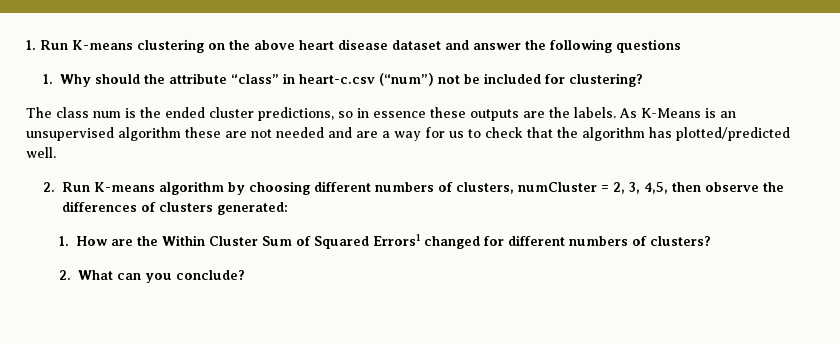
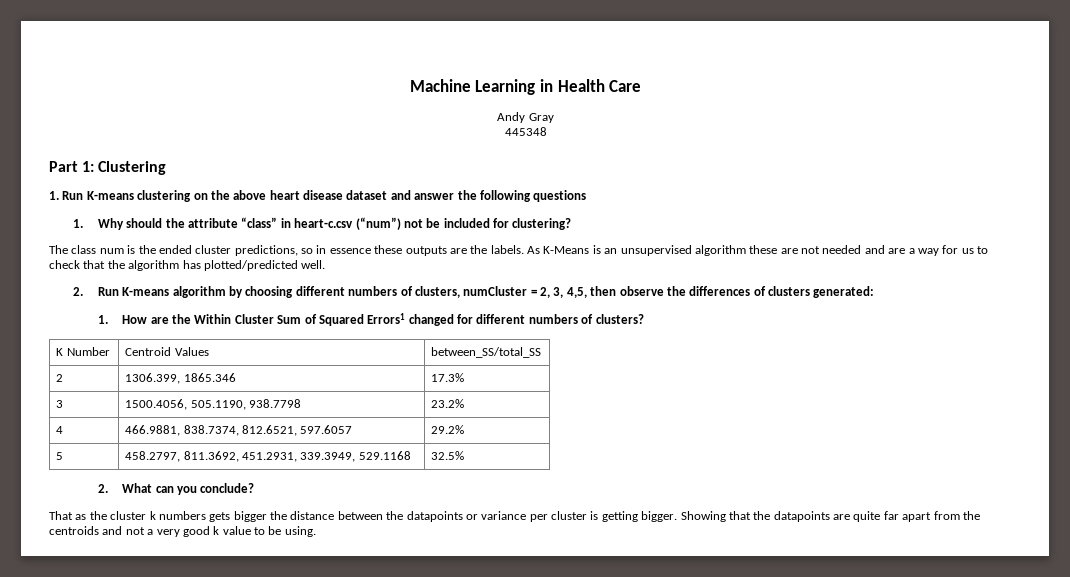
(26, 45) none -> [409,79,642,95] [497,112,554,123] [504,127,547,136] [49,161,167,175] Machine Learning in Health Care // Andy Gray // 445348 // Part 1: Clustering //
(712, 241) none -> [56,347,110,356] [125,347,209,356] [431,347,542,358] [56,374,64,382] [125,373,236,384] [431,373,465,382] [56,400,64,408] [125,399,302,410] [431,399,465,408] [56,426,64,434] [125,425,353,436] [431,425,465,434] [56,452,64,460] [125,451,411,462] [431,451,465,460] // K Number | Centroid Values | between_SS/total_SS // 2 | 1306.399, 1865.346 | 17.3% // 3 | 1500.4056, 505.1190, 938.7798 | 23.2% // 4 | 466.9881, 838.7374, 812.6521, 597.6057 | 29.2% // 5 | 458.2797, 811.3692, 451.2931, 339.3949, 529.1168 | 32.5%
(246, 275) none -> [49,511,980,522] [49,526,316,537] // That as the cluster k numbers gets bigger the distance between the datapoints or variance per cluster is getting bigger. Showing that the datapoints are quite far apart from the centroids and not a very good k value to be using.

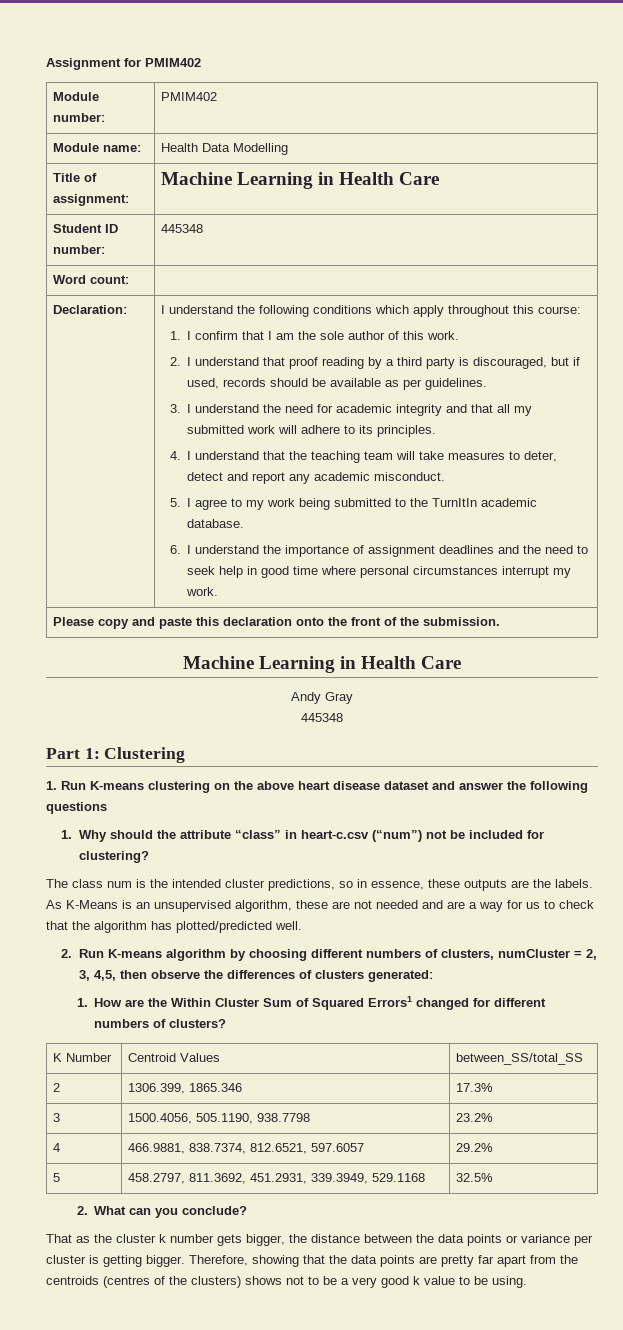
(409, 85) none -> [46,58,201,70] [52,92,99,101] [52,113,105,122] [160,92,217,101] [52,143,141,152] [160,143,288,155] [52,173,97,182] [52,194,129,206] [160,172,440,189] [52,224,118,233] [52,245,105,254] [160,224,203,233] [52,275,129,284] [52,305,127,314] [160,305,581,317] [169,331,460,340] [169,357,581,369] [187,378,488,390] [169,404,533,416] [187,425,437,437] [169,451,558,463] [187,472,446,484] [169,498,538,510] [187,519,245,528] [169,545,589,557] [187,566,572,578] [186,587,219,596] [52,617,500,629] Assignment for PMIM402 // Module number: | PMIM402 // Module name: | Health Data Modelling // Title of assignment: | Machine Learning in Health Care // Student ID number: | 445348 // Word count: | // Declaration: | I understand the following conditions which apply throughout this course: // 1. I confirm that I am the sole author of this work. // 2. I understand that proof reading by a third party is discouraged, but if used, records should be available as per guidelines. // 3. I understand the need for academic integrity and that all my submitted work will adhere to its principles. // 4. I understand that the teaching team will take measures to deter, detect and report any academic misconduct. // 5. I agree to my work being submitted to the TurnItIn academic database. // 6. I understand the importance of assignment deadlines and the need to seek help in good time where personal circumstances interrupt my work. // Please copy and paste this declaration onto the front of the submission. //
[158,245,192,254] ended -> [172,879,221,888] intended
[329,248,371,254] essence -> [371,881,424,890] essence,
[694,245,746,256] algorithm -> [235,900,292,912] algorithm,
[158,511,267,522] numbers gets bigger -> [170,1234,285,1246] number gets bigger,
[406,511,463,522] datapoints -> [438,1234,502,1246] data points
[680,511,881,522] Showing that the datapoints are quite -> [189,1255,474,1267] Therefore, showing that the data points are pretty
[102,526,145,535] and not -> [103,1276,337,1288] (centres of the clusters) shows not to be

